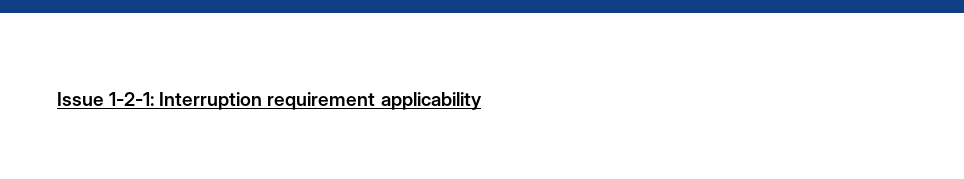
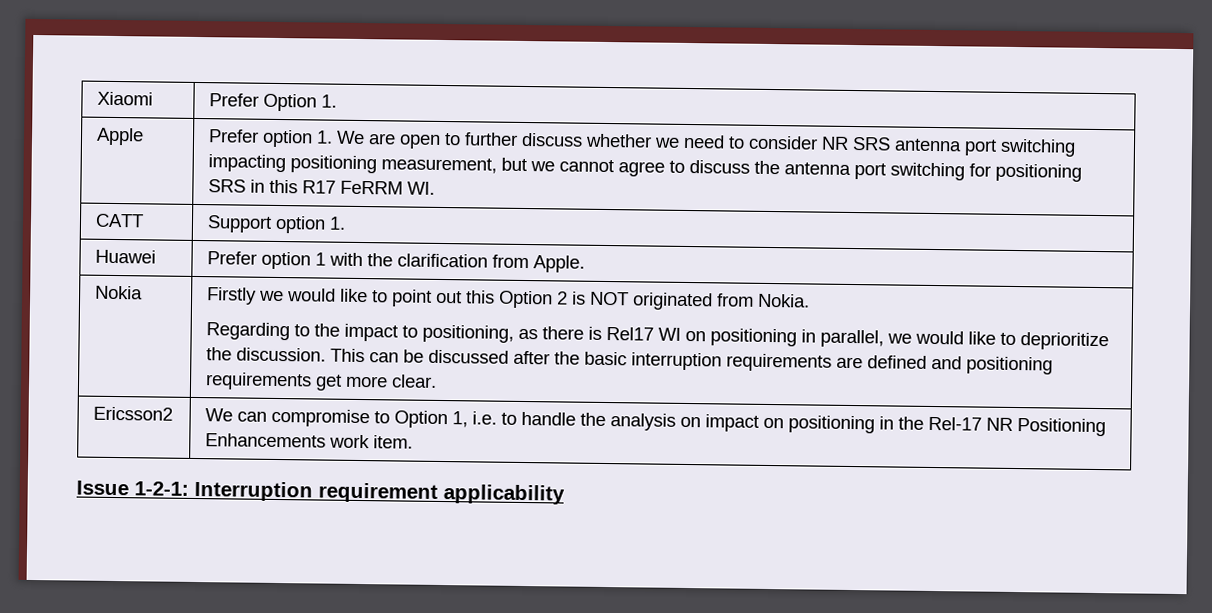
(57, 99) none -> [97,91,154,106] [209,93,338,112] [96,127,145,146] [208,129,1077,157] [208,154,1083,182] [208,179,436,195] [95,213,145,228] [207,215,347,234] [95,249,157,264] [207,251,586,273] [95,285,144,300] [206,287,811,311] [206,322,1110,351] [206,347,1054,375] [205,372,438,391] [93,406,174,421] [205,408,1107,437] [205,433,414,449] Xiaomi | Prefer Option 1. // Apple | Prefer option 1. We are open to further discuss whether we need to consider NR SRS antenna port switching impacting positioning measurement, but we cannot agree to discuss the antenna port switching for positioning SRS in this R17 FeRRM WI. // CATT | Support option 1. // Huawei | Prefer option 1 with the clarification from Apple. // Nokia | Firstly we would like to point out this Option 2 is NOT originated from Nokia. // Regarding to the impact to positioning, as there is Rel17 WI on positioning in parallel, we would like to deprioritize the discussion. This can be discussed after the basic interruption requirements are defined and positioning requirements get more clear. // Ericsson2 | We can compromise to Option 1, i.e. to handle the analysis on impact on positioning in the Rel-17 NR Positioning Enhancements work item. //

